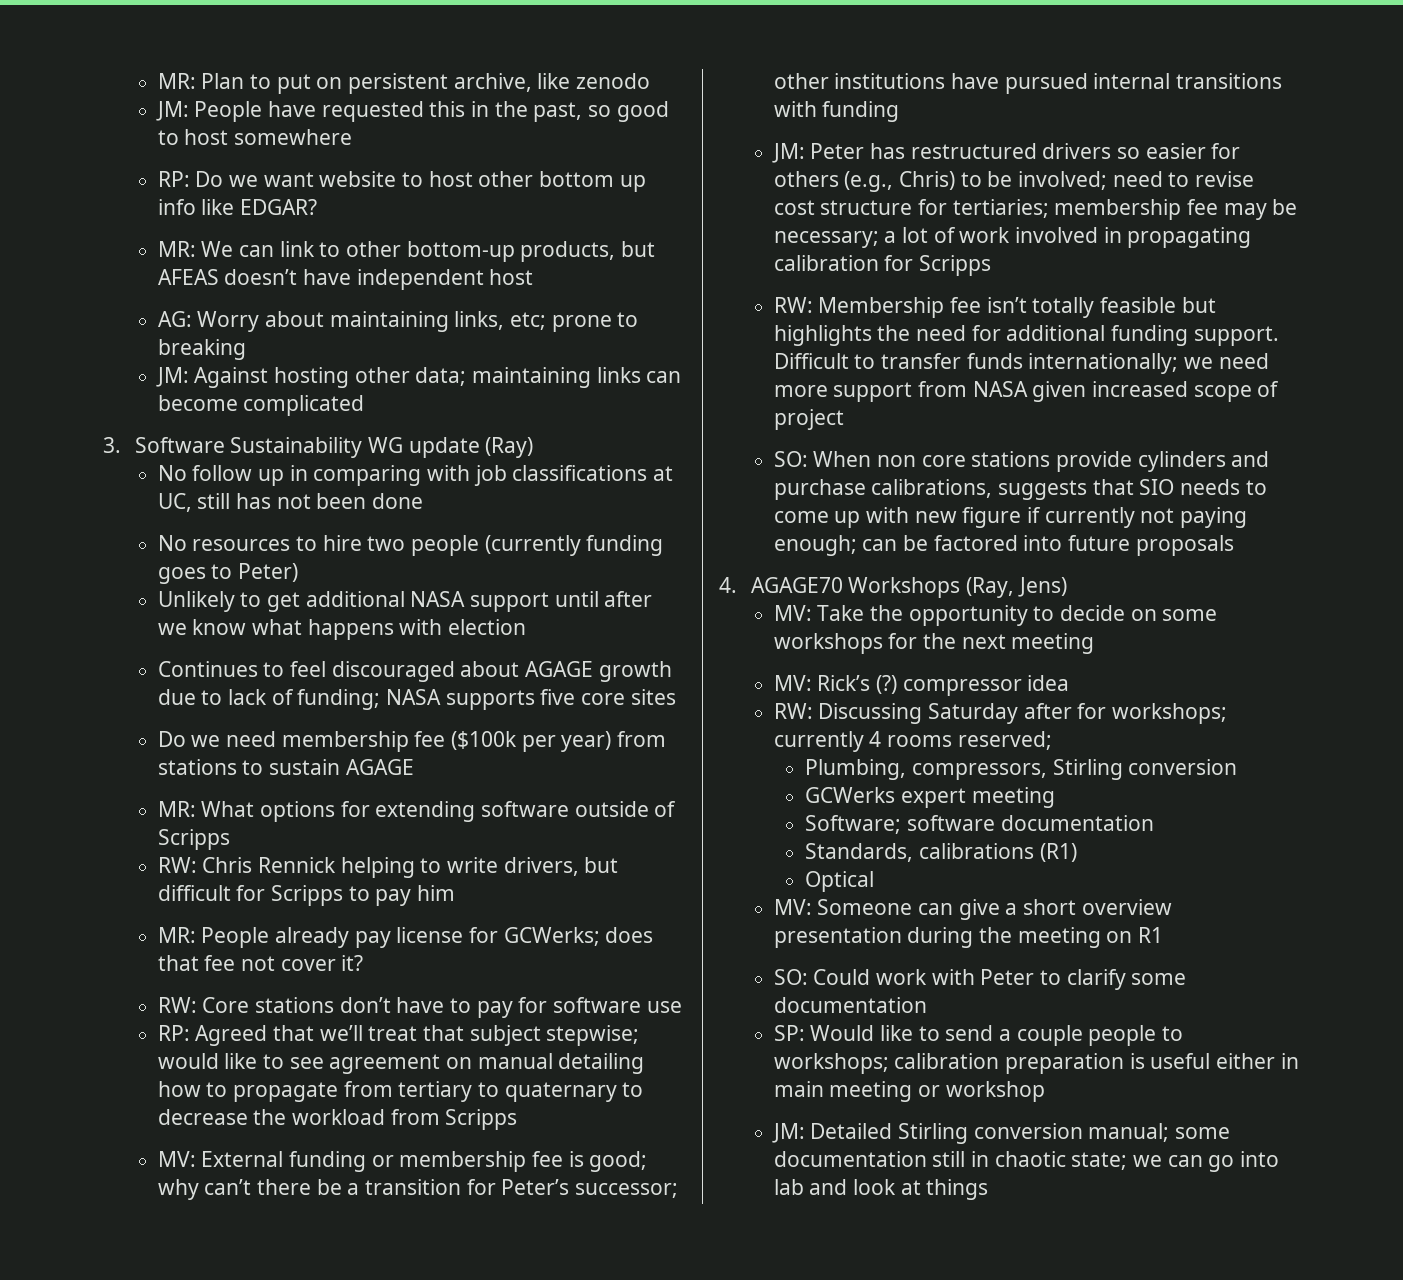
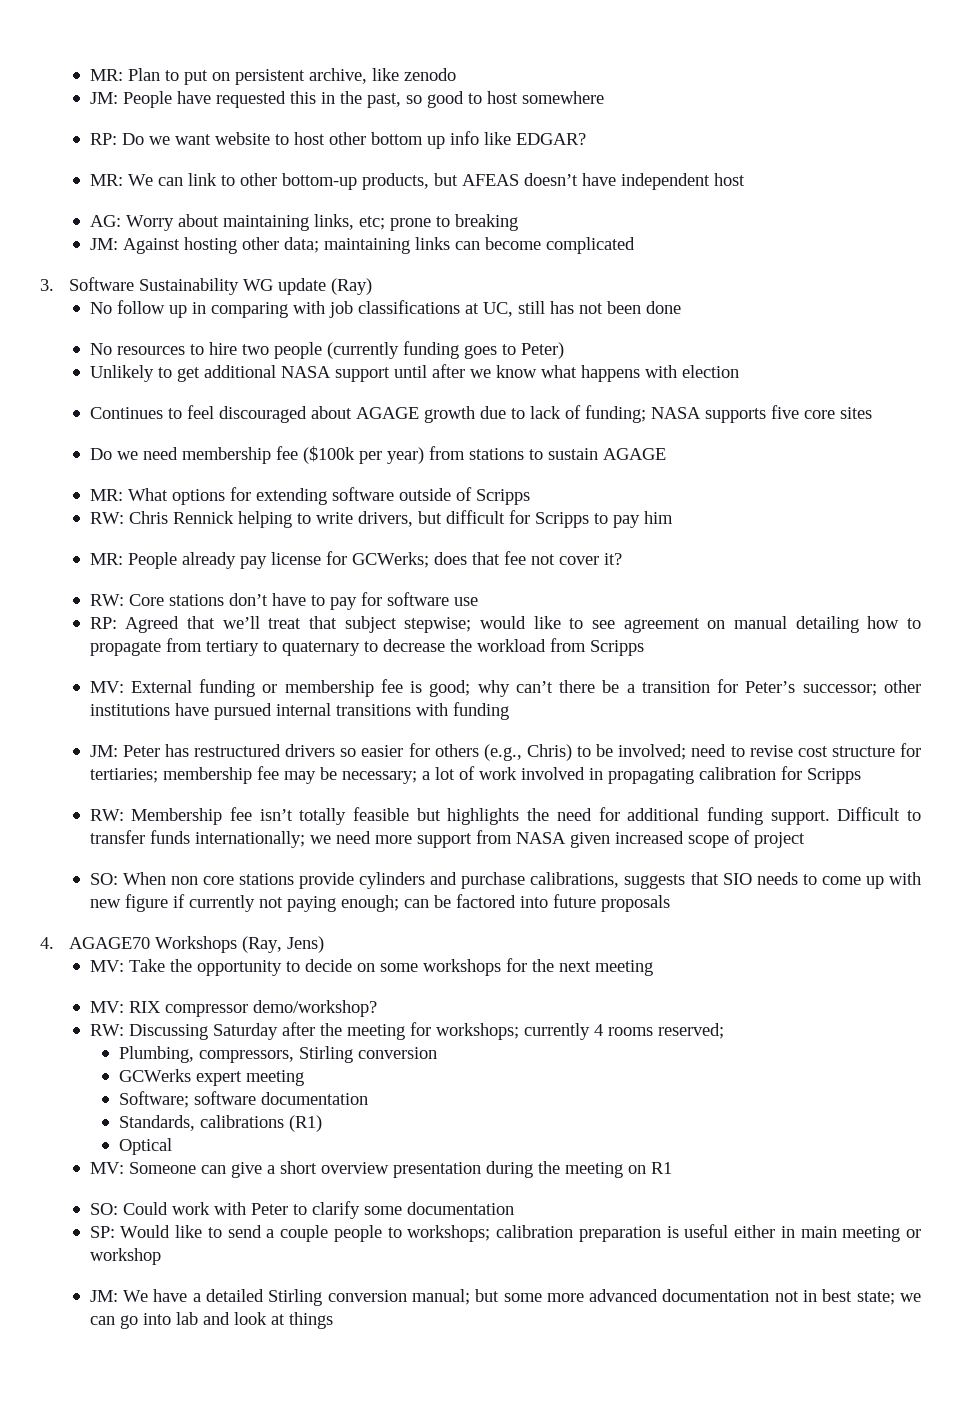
[817,675,1070,696] Rick’s (?) compressor idea -> [128,1000,377,1017] RIX compressor demo/workshop?
(1072, 711) none -> [319,1023,405,1040] the meeting
[810,1123,1231,1144] [773,1151,1066,1167] Detailed Stirling conversion manual; some documentation still in chaotic -> [122,1289,853,1306] We have a detailed Stirling conversion manual; but some more advanced documentation not in best

